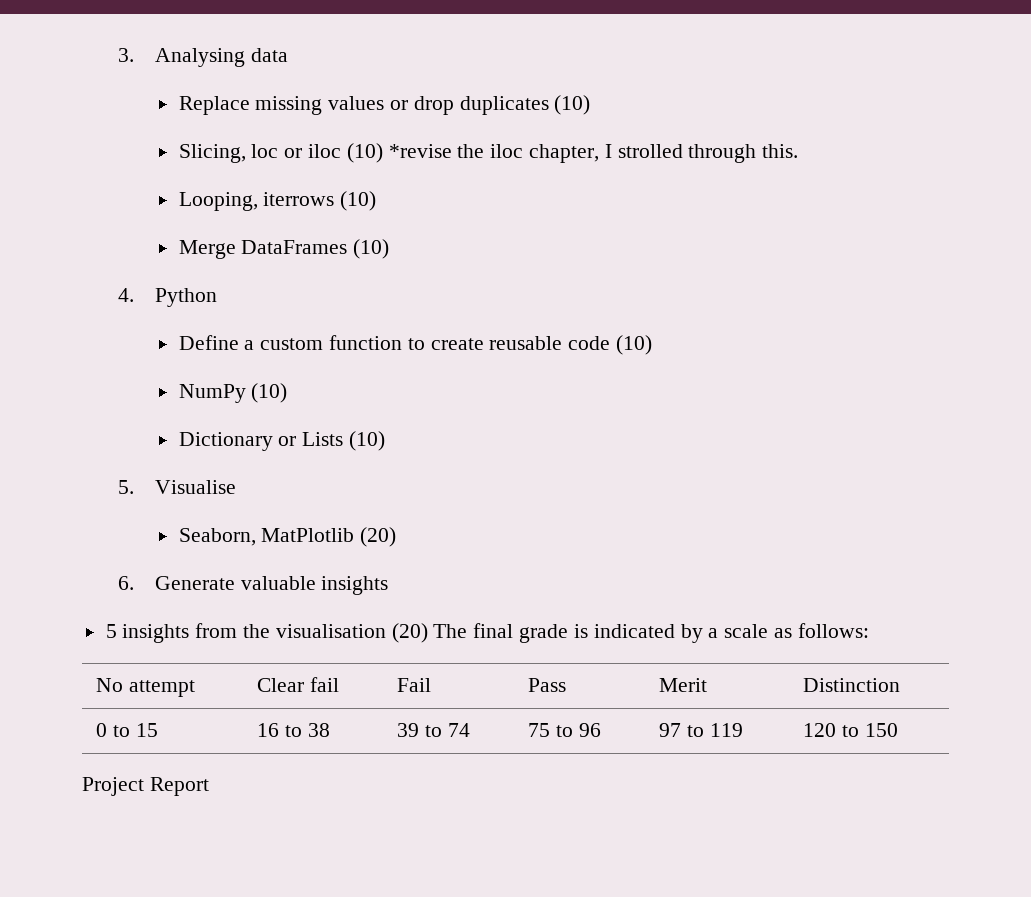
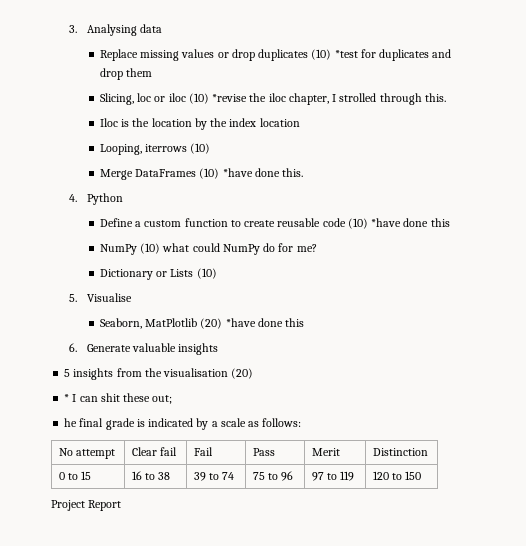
(591, 105) none -> [334,49,452,61] [99,68,153,80] *test for duplicates and drop them
(799, 151) none -> [99,118,300,130] // Iloc is the location by the index location
(390, 249) none -> [222,168,304,177] *have done this.
(652, 345) none -> [371,218,450,227] *have done this
(288, 393) none -> [162,243,317,255] what could NumPy do for me?
(397, 537) none -> [225,318,305,327] *have done this
[433,624,468,638] The -> [64,393,173,404] [64,418,78,427] // * I can shit these out; // he

